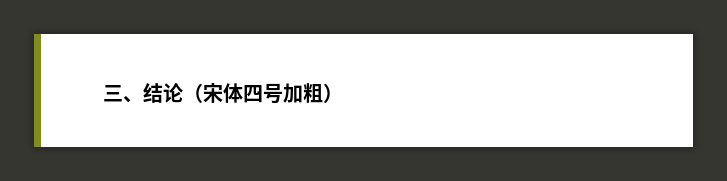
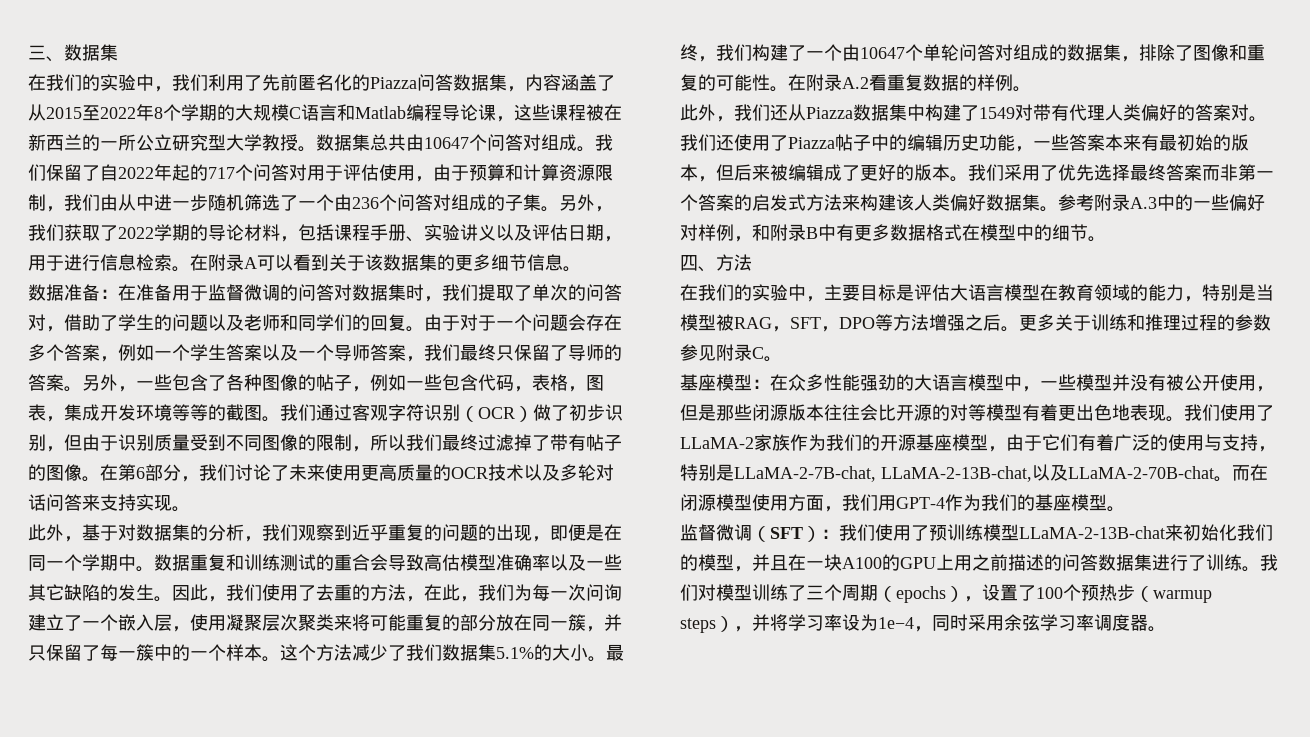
[143,83,343,104] 结论（宋体四号加粗） -> [64,44,118,61] [28,74,615,92] [28,104,622,122] [28,134,613,152] [28,164,613,182] [28,194,613,212] [28,224,622,242] [28,254,581,272] [28,284,622,302] [28,314,622,332] [28,344,622,362] [28,374,604,392] [28,404,623,422] [28,434,622,452] [28,464,614,482] [28,494,190,512] [28,524,622,542] [28,554,622,572] [28,584,622,602] [28,614,622,632] [28,644,624,662] [680,44,1265,62] [680,74,1031,92] [680,104,1267,122] [680,134,1249,152] [680,164,1274,182] [680,194,1265,212] [680,224,1106,242] [680,254,752,272] [680,284,1274,302] [680,314,1271,332] [680,344,782,362] [680,374,1274,392] [680,404,1274,422] [680,434,1276,452] [680,464,1268,482] [680,494,1125,512] [680,524,1273,542] [680,554,1278,572] [680,584,1212,603] [680,614,1166,633] 数据集 // 在我们的实验中，我们利用了先前匿名化的Piazza问答数据集，内容涵盖了从2015至2022年8个学期的大规模C语言和Matlab编程导论课，这些课程被在新西兰的一所公立研究型大学教授。数据集总共由10647个问答对组成。我们保留了自2022年起的717个问答对用于评估使用，由于预算和计算资源限制，我们由从中进一步随机筛选了一个由236个问答对组成的子集。另外，我们获取了2022学期的导论材料，包括课程手册、实验讲义以及评估日期，用于进行信息检索。在附录A可以看到关于该数据集的更多细节信息。 // 数据准备：在准备用于监督微调的问答对数据集时，我们提取了单次的问答对，借助了学生的问题以及老师和同学们的回复。由于对于一个问题会存在多个答案，例如一个学生答案以及一个导师答案，我们最终只保留了导师的答案。另外，一些包含了各种图像的帖子，例如一些包含代码，表格，图表，集成开发环境等等的截图。我们通过客观字符识别（OCR）做了初步识别，但由于识别质量受到不同图像的限制，所以我们最终过滤掉了带有帖子的图像。在第6部分，我们讨论了未来使用更高质量的OCR技术以及多轮对话问答来支持实现。 // 此外，基于对数据集的分析，我们观察到近乎重复的问题的出现，即便是在同一个学期中。数据重复和训练测试的重合会导致高估模型准确率以及一些其它缺陷的发生。因此，我们使用了去重的方法，在此，我们为每一次问询建立了一个嵌入层，使用凝聚层次聚类来将可能重复的部分放在同一簇，并只保留了每一簇中的一个样本。这个方法减少了我们数据集5.1%的大小。最终，我们构建了一个由10647个单轮问答对组成的数据集，排除了图像和重复的可能性。在附录A.2看重复数据的样例。 // 此外，我们还从Piazza数据集中构建了1549对带有代理人类偏好的答案对。我们还使用了Piazza帖子中的编辑历史功能，一些答案本来有最初始的版本，但后来被编辑成了更好的版本。我们采用了优先选择最终答案而非第一个答案的启发式方法来构建该人类偏好数据集。参考附录A.3中的一些偏好对样例，和附录B中有更多数据格式在模型中的细节。 // 四、方法 // 在我们的实验中，主要目标是评估大语言模型在教育领域的能力，特别是当模型被RAG，SFT，DPO等方法增强之后。更多关于训练和推理过程的参数参见附录C。 // 基座模型：在众多性能强劲的大语言模型中，一些模型并没有被公开使用，但是那些闭源版本往往会比开源的对等模型有着更出色地表现。我们使用了LLaMA-2家族作为我们的开源基座模型，由于它们有着广泛的使用与支持，特别是LLaMA-2-7B-chat, LLaMA-2-13B-chat,以及LLaMA-2-70B-chat。而在闭源模型使用方面，我们用GPT-4作为我们的基座模型。 // 监督微调（SFT）：我们使用了预训练模型LLaMA-2-13B-chat来初始化我们的模型，并且在一块A100的GPU上用之前描述的问答数据集进行了训练。我们对模型训练了三个周期（epochs），设置了100个预热步（warmup steps），并将学习率设为1e−4，同时采用余弦学习率调度器。

